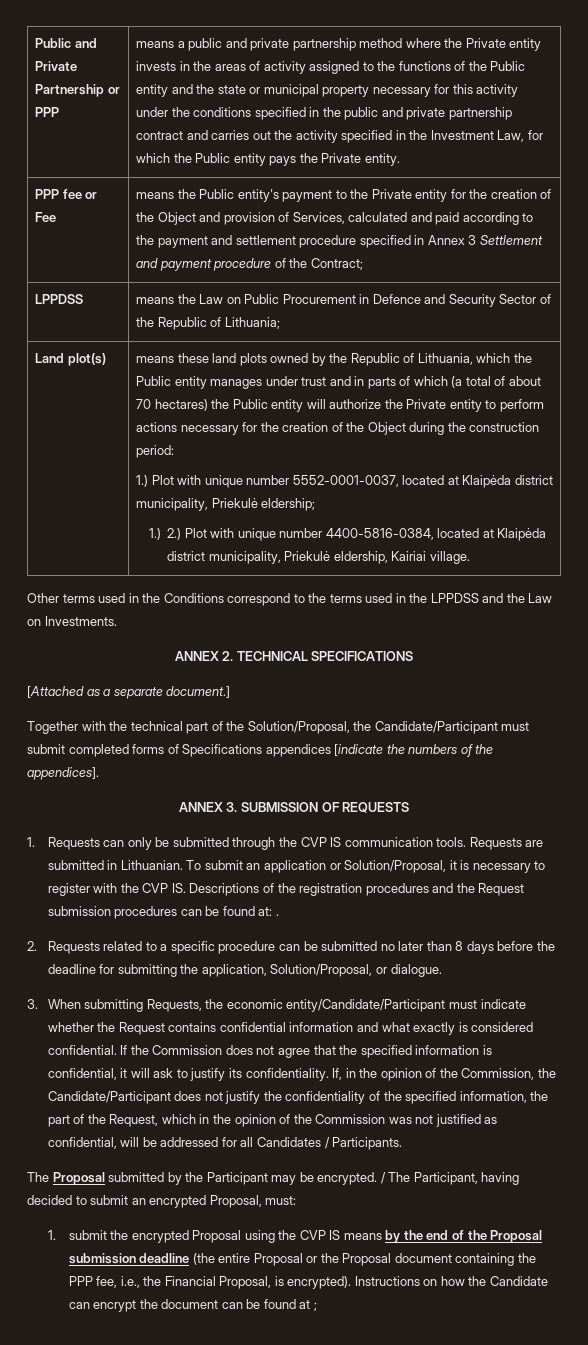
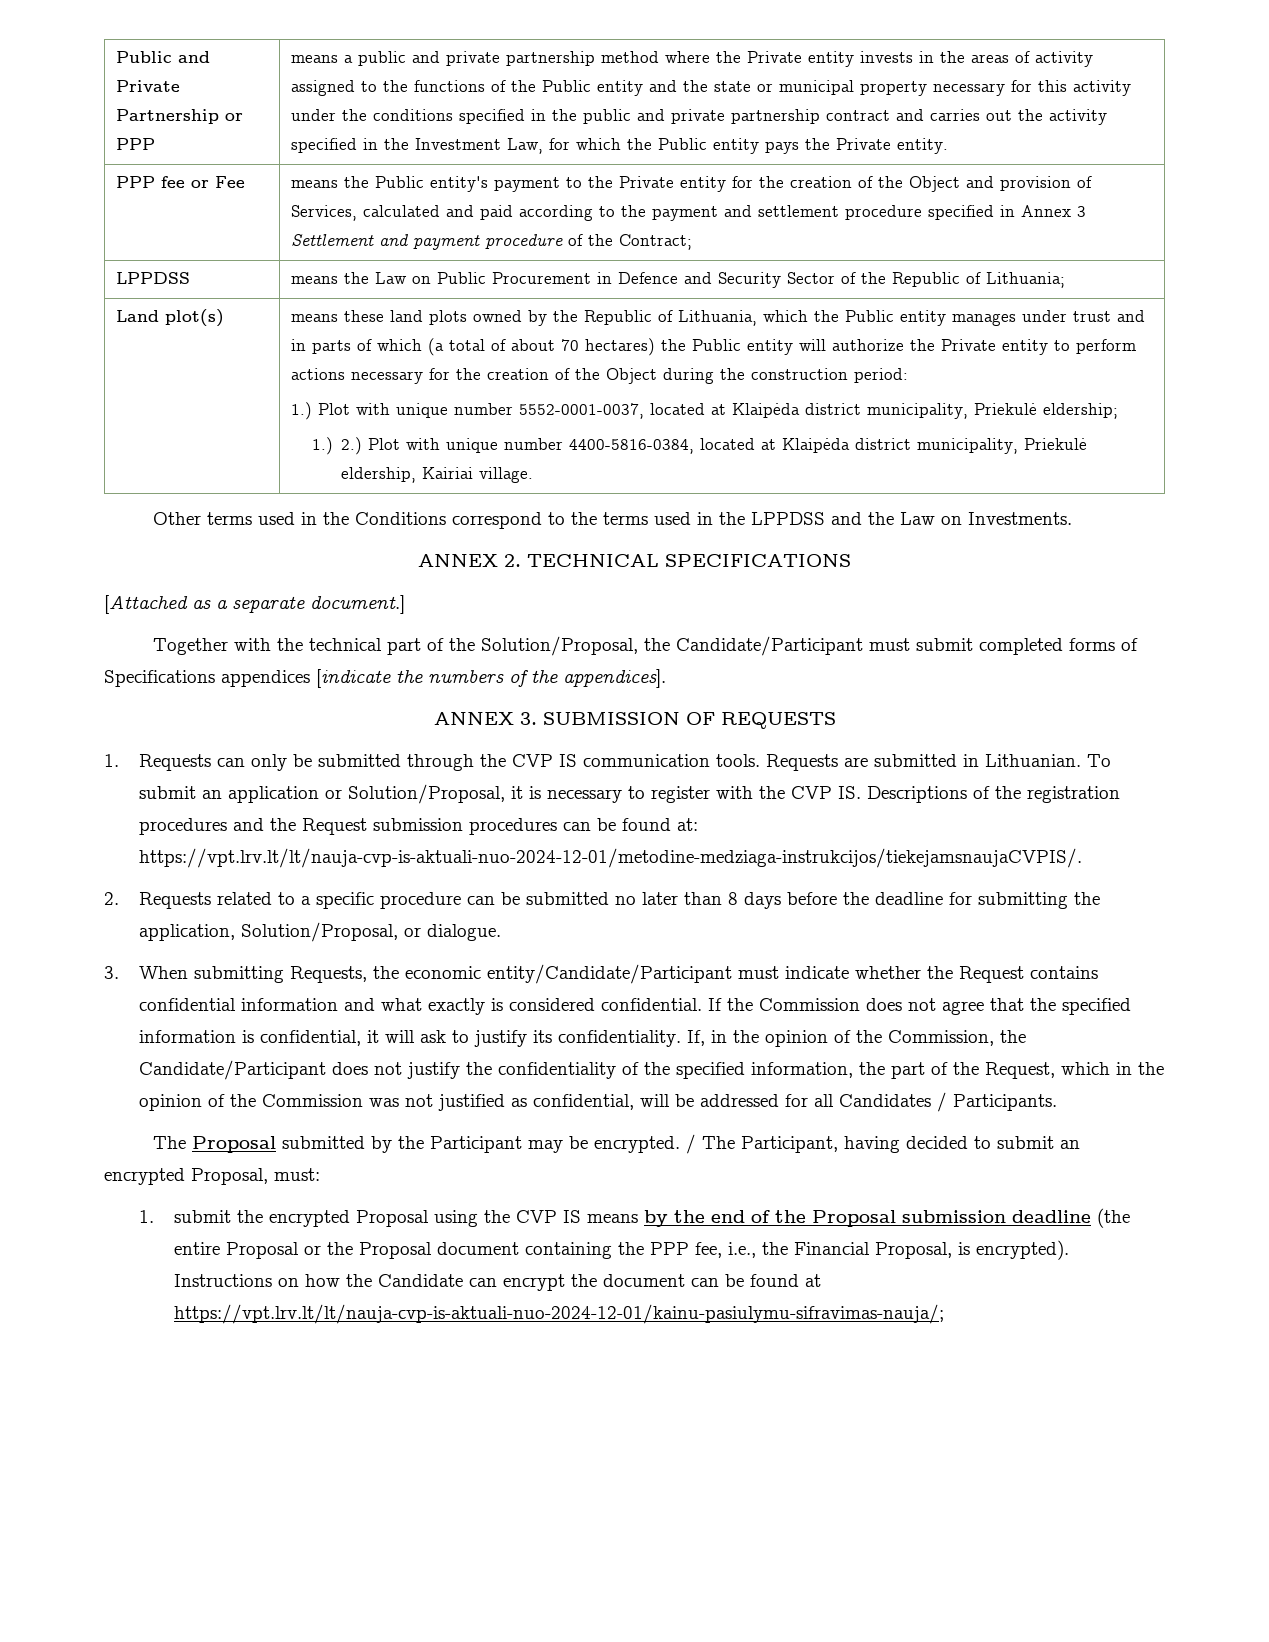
[275,914,279,916] . -> [138,848,1082,868] https://vpt.lrv.lt/lt/nauja-cvp-is-aktuali-nuo-2024-12-01/metodine-medziaga-instrukcijos/tiekejamsnaujaCVPIS/.
[313,1302,317,1311] ; -> [173,1304,944,1324] https://vpt.lrv.lt/lt/nauja-cvp-is-aktuali-nuo-2024-12-01/kainu-pasiulymu-sifravimas-nauja/;

